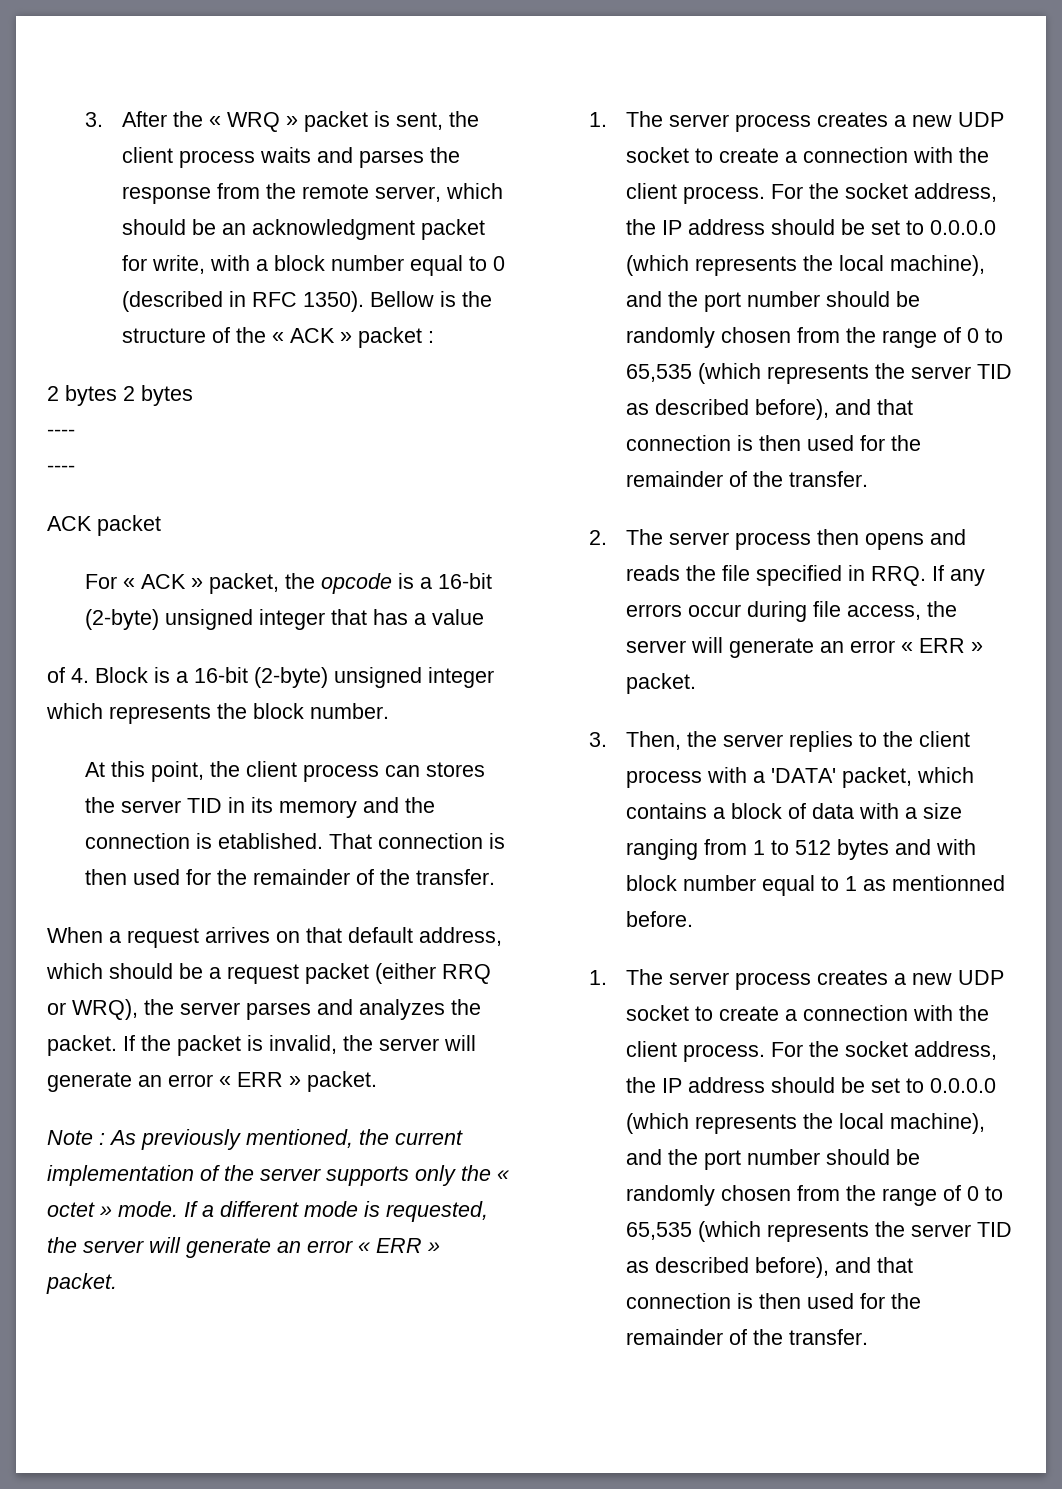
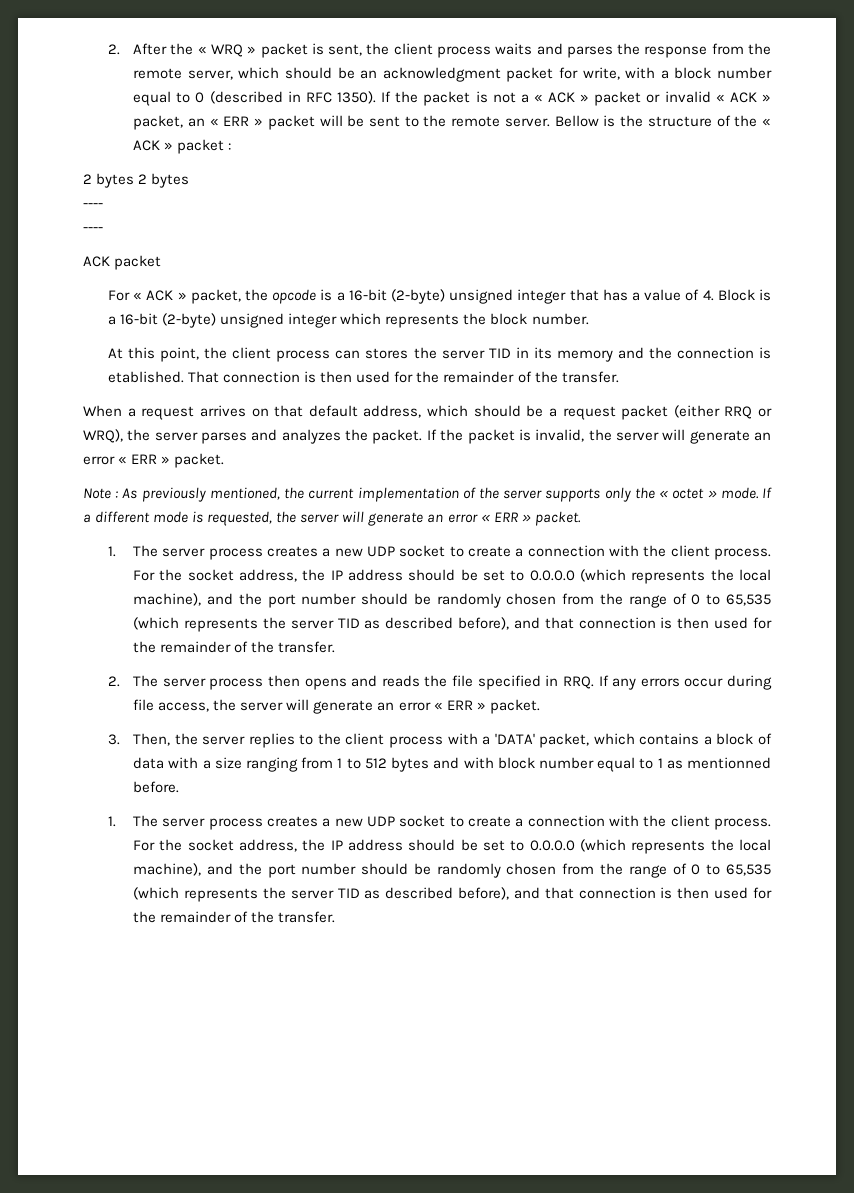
[84,112,103,127] 3. -> [108,44,121,55] 2.
(365, 301) none -> [381,91,772,106] [133,115,550,130] If the packet is not a « ACK » packet or invalid « ACK » packet, an « ERR » packet will be sent to the remote server.
(484, 617) // -> (682, 295) none

